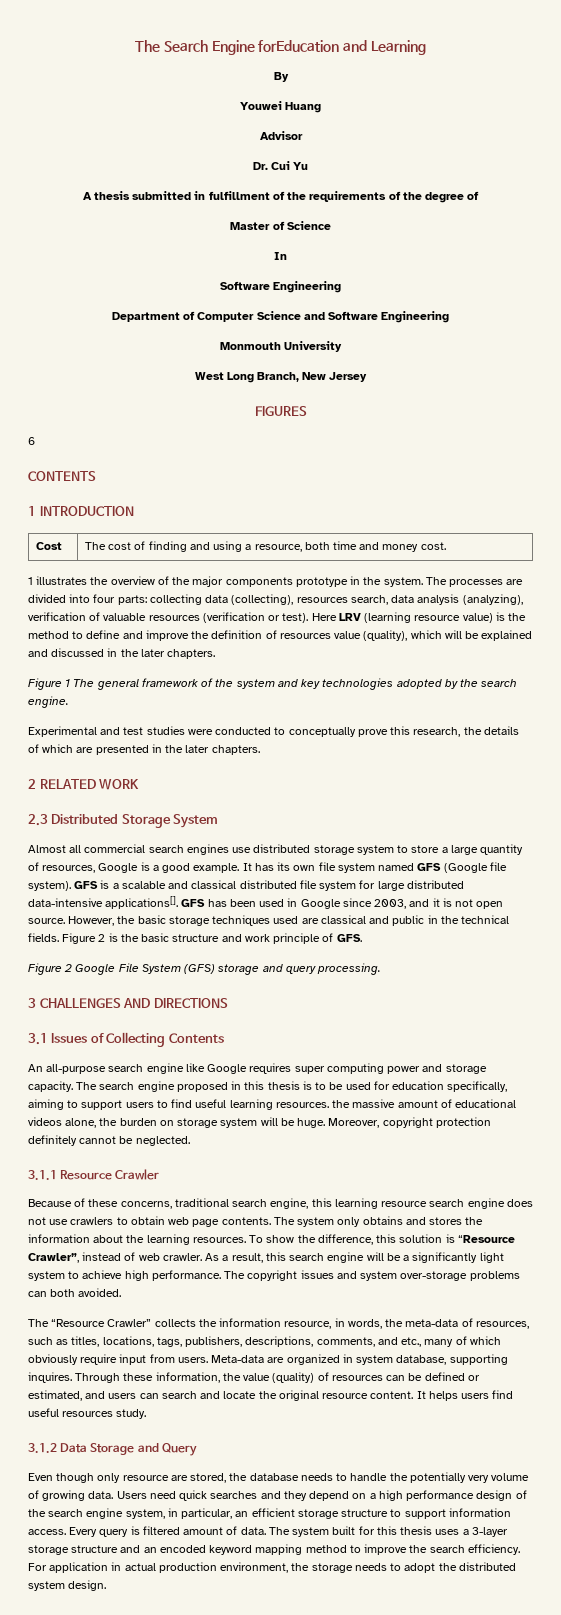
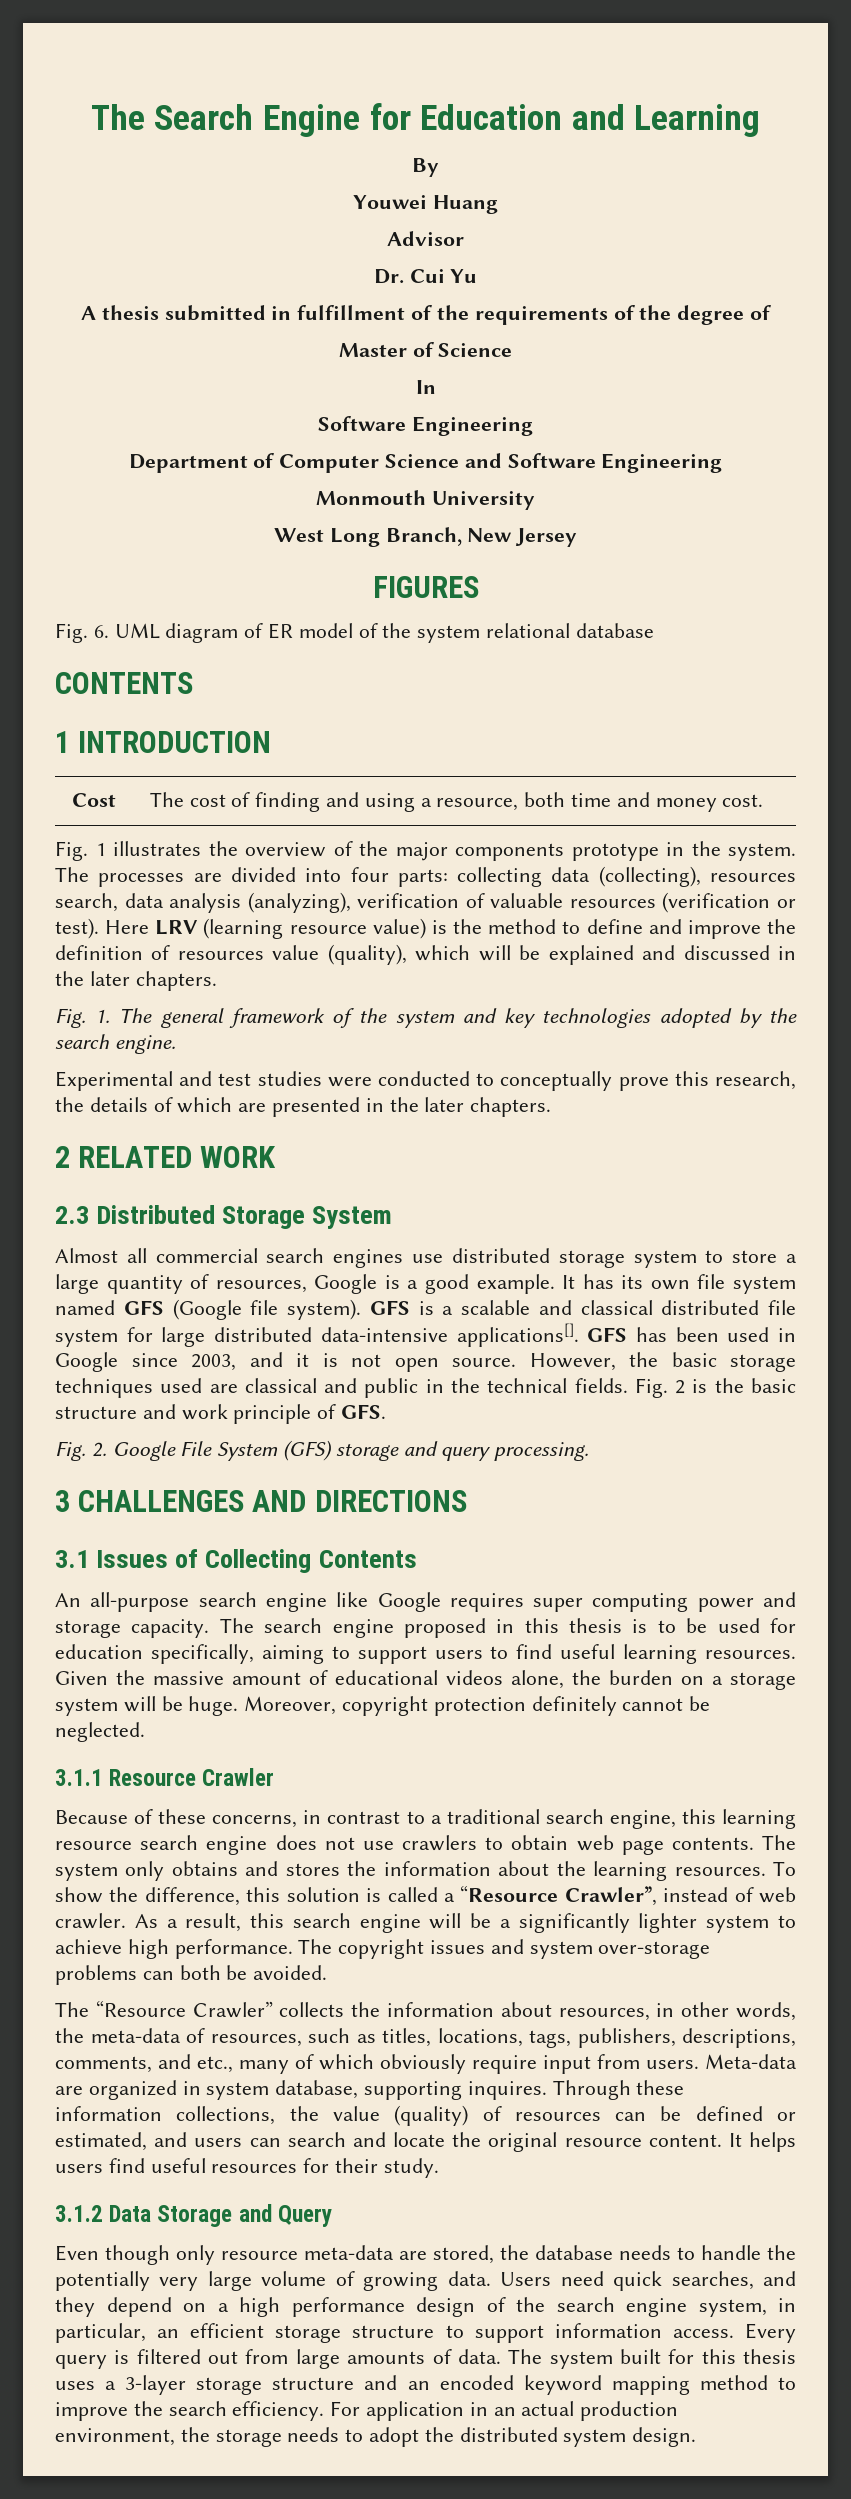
[258,40,340,52] forEducation -> [369,103,563,130] for Education
[28,437,35,445] 6 -> [55,623,654,643] Fig. 6. UML diagram of ER model of the system relational database
(446, 546) none -> [55,841,88,861] Fig.
[28,678,71,690] Figure 1 -> [55,1008,111,1028] Fig. 1.
[62,933,97,944] Figure -> [634,1378,668,1398] Fig.
[28,963,73,975] Figure 2 -> [55,1441,107,1461] Fig. 2.
(329, 1105) none -> [55,1671,108,1685] Given
(174, 1123) none -> [712,1676,723,1685] a
(172, 1205) none -> [303,1810,442,1824] in contrast to a
(455, 1238) none -> [387,1887,455,1902] called a
[479,1252,504,1263] light -> [638,1913,698,1933] lighter
(76, 1293) none -> [226,1965,248,1980] be
[284,1318,345,1329] resource, in -> [500,2002,730,2021] about resources, in other
[155,1372,220,1383] information, -> [55,2106,276,2125] information collections,
(114, 1414) none -> [303,2158,379,2173] for their
(169, 1478) none -> [304,2245,394,2260] meta-data
(490, 1479) none -> [207,2271,252,2291] large
[210,1491,258,1499] searches -> [671,2271,754,2290] searches,
[183,1527,224,1535] amount -> [208,2349,426,2369] out from large amounts
(122, 1566) none -> [493,2407,516,2416] an

